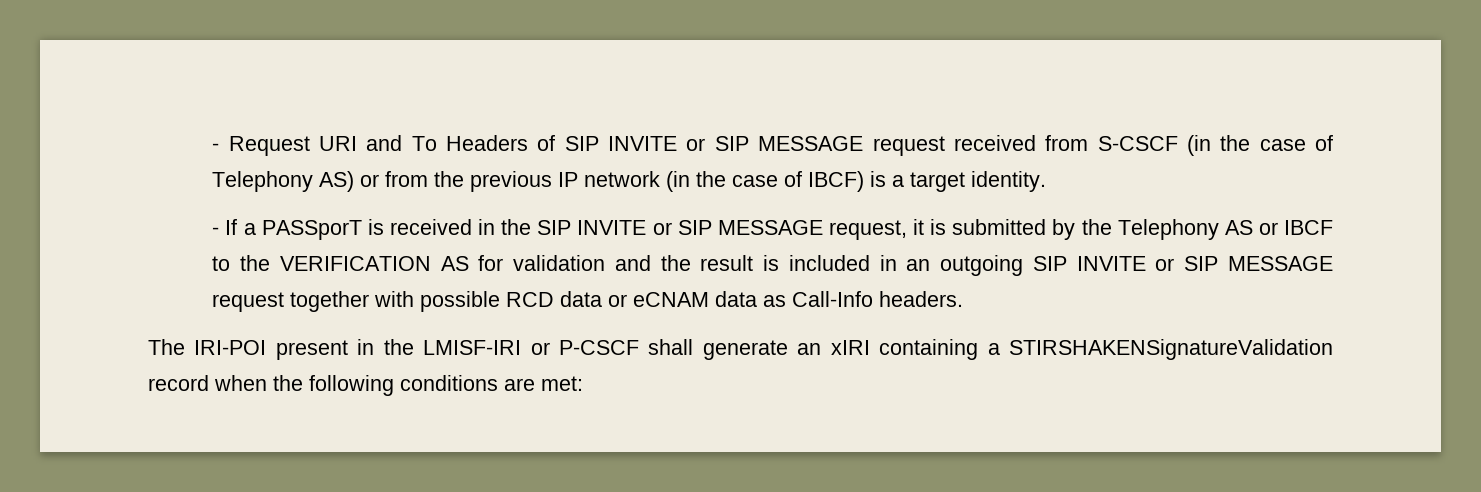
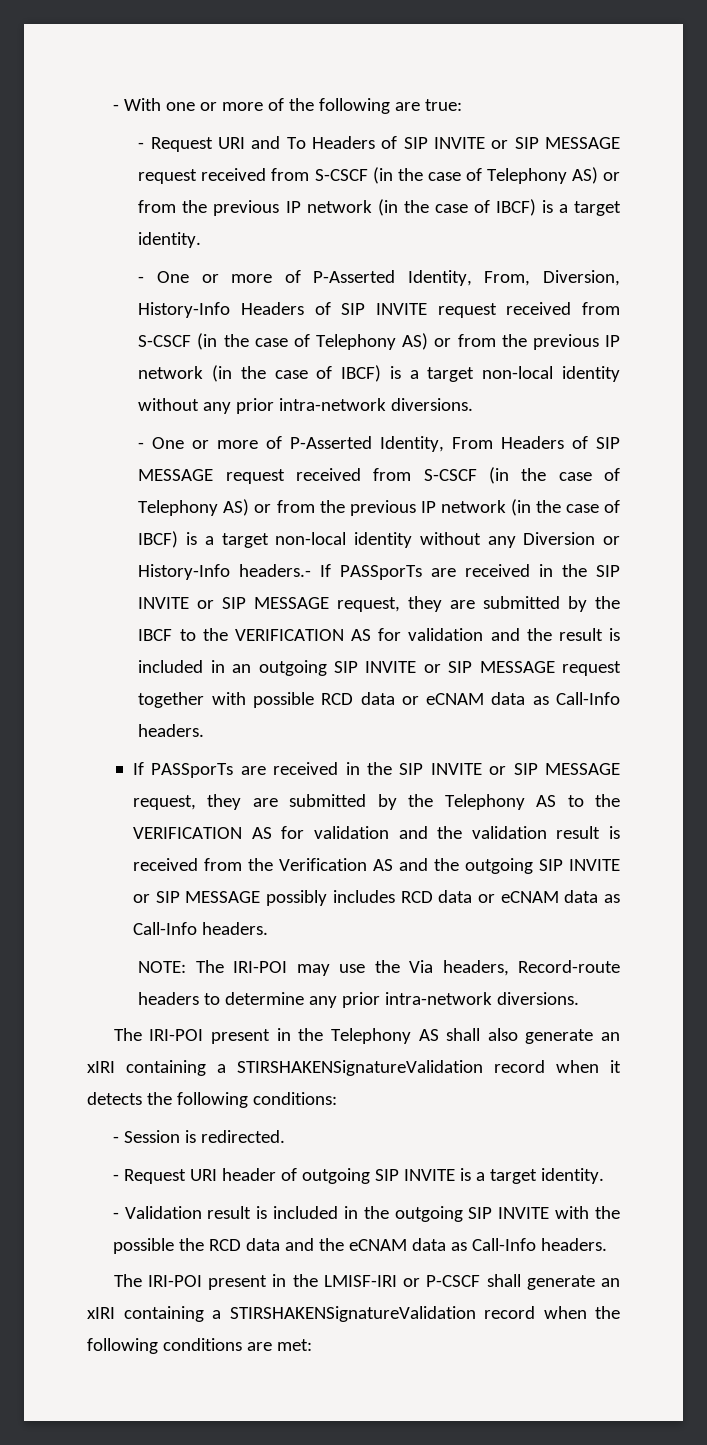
[212,143,220,151] - -> [112,98,462,114] [138,142,145,149] - With one or more of the following are true: // -
[225,219,1278,240] If a PASSporT is received in the SIP INVITE or SIP MESSAGE request, it is submitted by the Telephony AS or -> [156,270,620,286] [138,302,620,318] [138,333,621,350] [138,365,621,382] [138,398,474,414] [138,436,620,452] [138,467,620,484] [138,499,620,516] [138,531,620,548] [138,564,620,580] [138,596,621,612] One or more of P-Asserted Identity, From, Diversion, History-Info Headers of SIP INVITE request received from S-CSCF (in the case of Telephony AS) or from the previous IP network (in the case of IBCF) is a target non-local identity without any prior intra-network diversions. // - One or more of P-Asserted Identity, From Headers of SIP MESSAGE request received from S-CSCF (in the case of Telephony AS) or from the previous IP network (in the case of IBCF) is a target non-local identity without any Diversion or History-Info headers.- If PASSporTs are received in the SIP INVITE or SIP MESSAGE request, they are submitted by the
(964, 299) none -> [133,762,620,778] [133,794,620,810] [133,826,620,839] [133,858,620,874] [133,890,621,906] [133,922,269,935] [138,960,620,976] [138,992,580,1008] [113,1028,620,1044] [87,1060,621,1076] [87,1092,337,1108] [112,1130,285,1143] [112,1168,604,1184] [112,1206,620,1222] [112,1238,607,1254] // If PASSporTs are received in the SIP INVITE or SIP MESSAGE request, they are submitted by the Telephony AS to the VERIFICATION AS for validation and the validation result is received from the Verification AS and the outgoing SIP INVITE or SIP MESSAGE possibly includes RCD data or eCNAM data as Call-Info headers. // NOTE: The IRI-POI may use the Via headers, Record-route headers to determine any prior intra-network diversions. // The IRI-POI present in the Telephony AS shall also generate an xIRI containing a STIRSHAKENSignatureValidation record when it detects the following conditions: // - Session is redirected. // - Request URI header of outgoing SIP INVITE is a target identity. // - Validation result is included in the outgoing SIP INVITE with the possible the RCD data and the eCNAM data as Call-Info headers.

